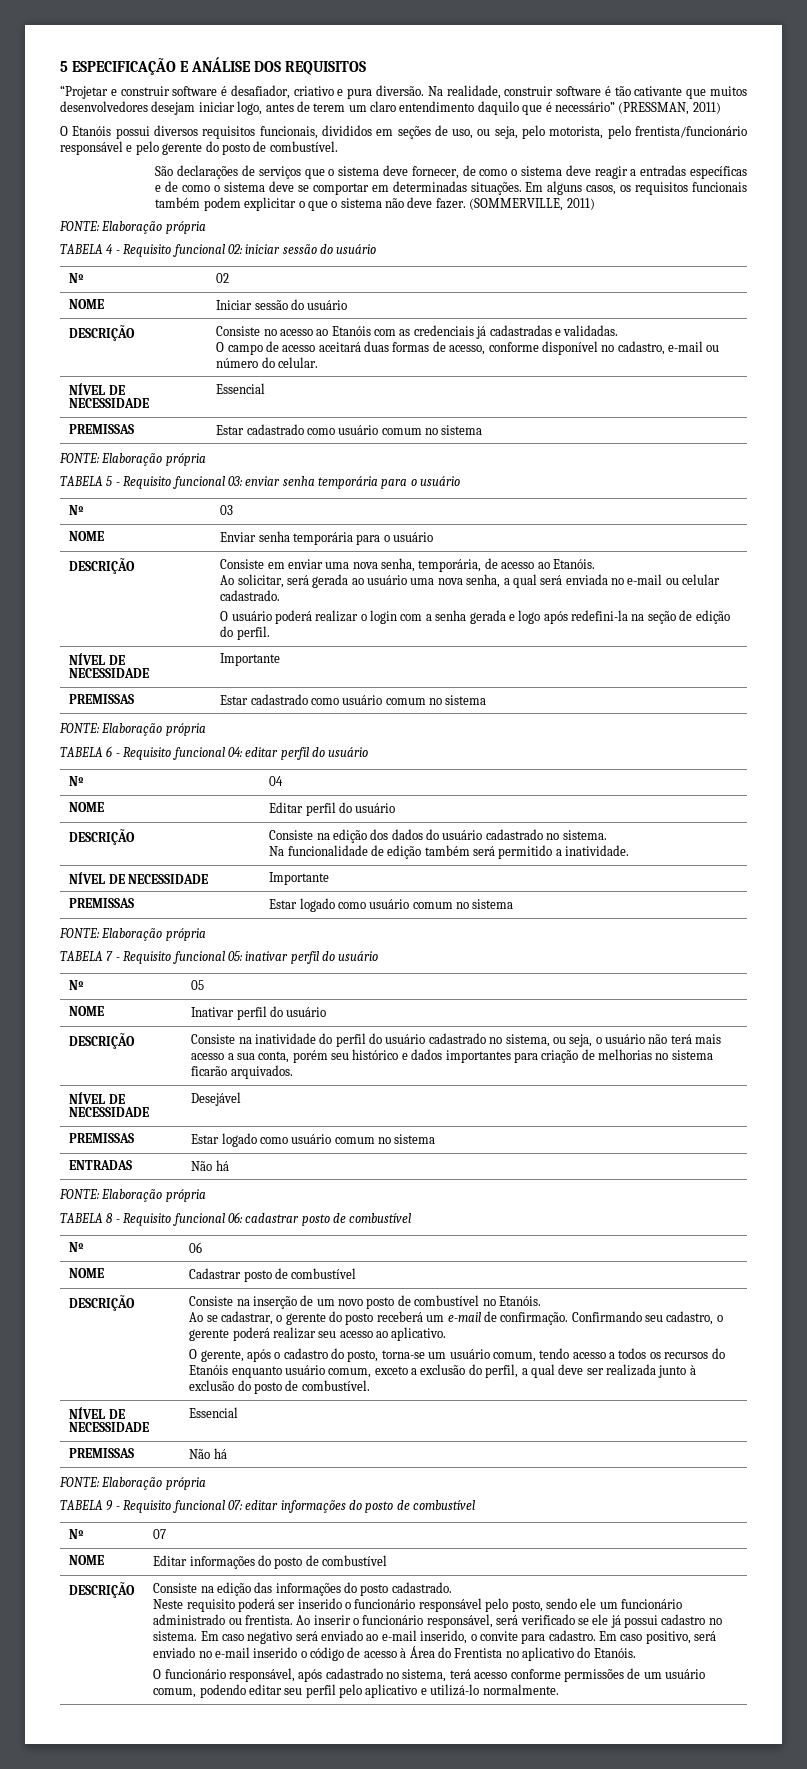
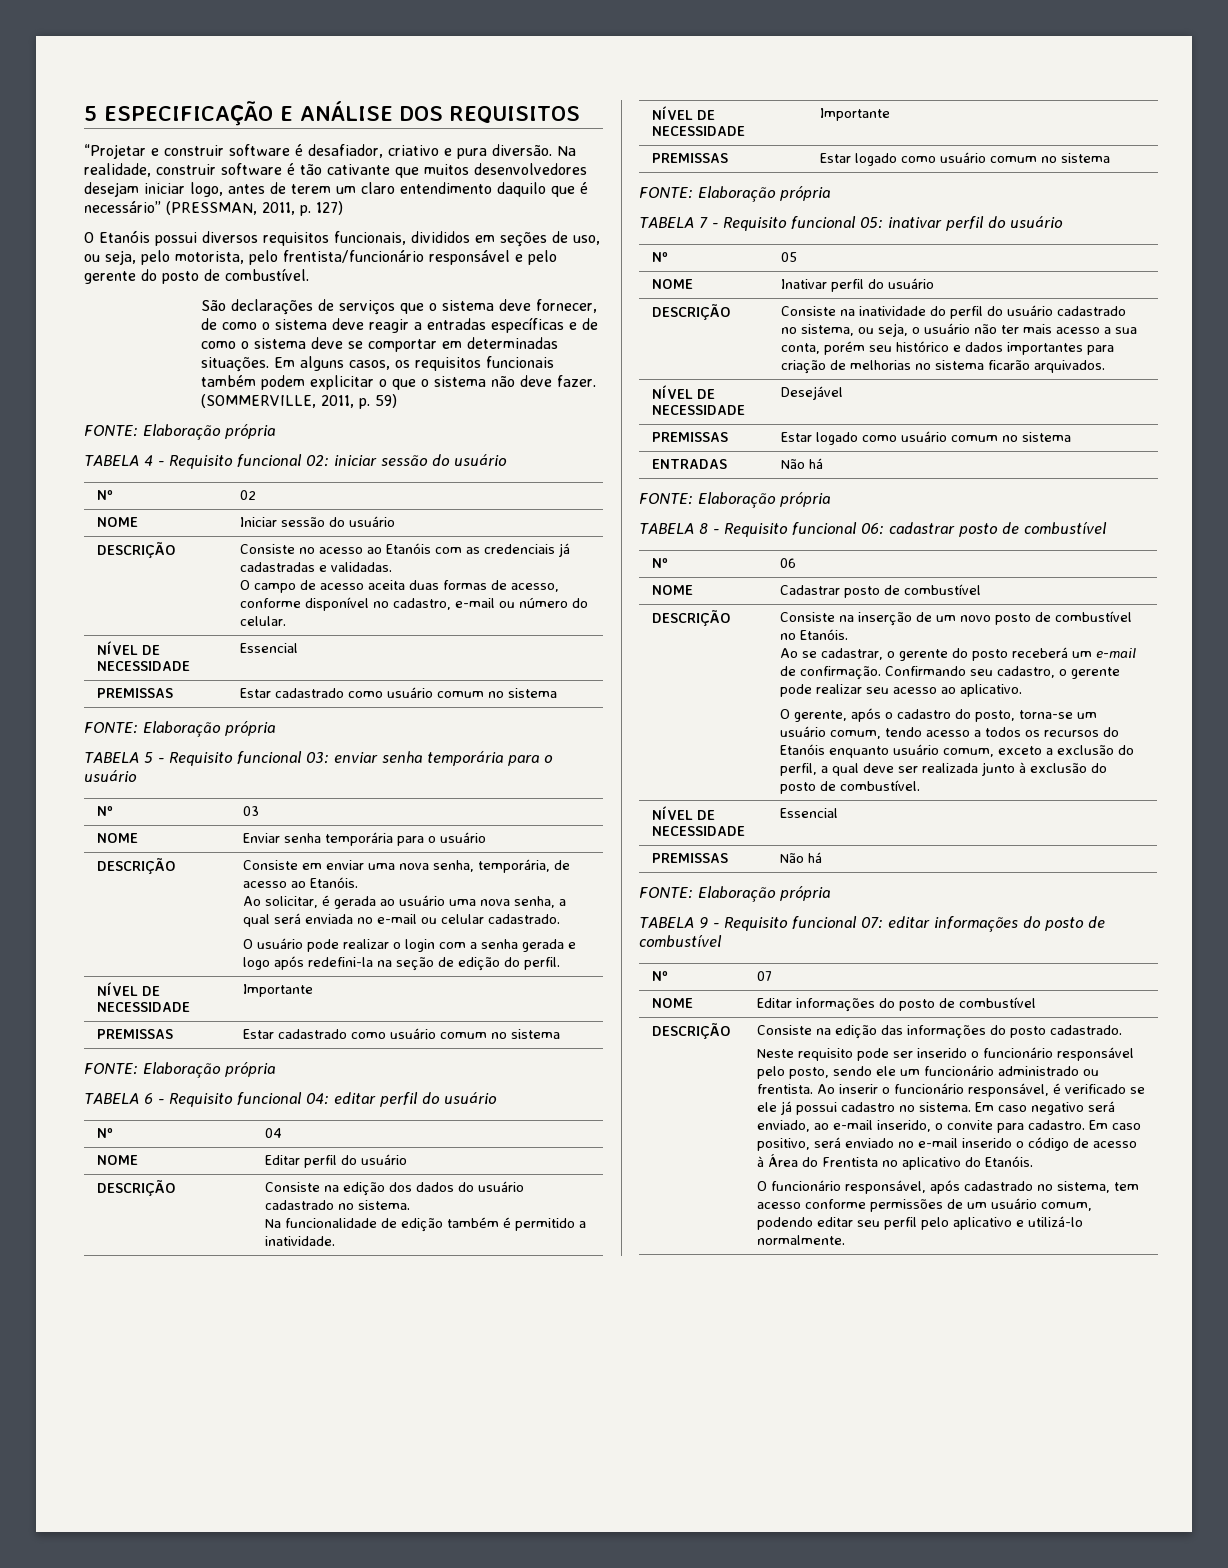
[692,102,721,114] 2011) -> [262,201,343,216] 2011, p. 127)
[566,198,595,210] 2011) -> [320,394,397,409] 2011, p. 59)
[318,342,361,352] aceitará -> [367,580,405,590] aceita
[286,575,309,585] será -> [321,895,330,906] é
[274,610,312,624] poderá -> [306,939,339,952] pode
[473,846,496,856] será -> [502,1217,511,1228] é
[670,1034,692,1044] terá -> [1000,325,1019,334] ter
[232,1327,270,1341] poderá -> [779,684,812,697] pode
[237,1598,275,1612] poderá -> [856,1048,889,1061] pode
[496,1615,519,1625] será -> [1052,1083,1061,1094] é
[321,1630,364,1641] enviado -> [756,1120,810,1132] enviado,
[449,1669,471,1679] terá -> [1113,1182,1139,1191] tem

